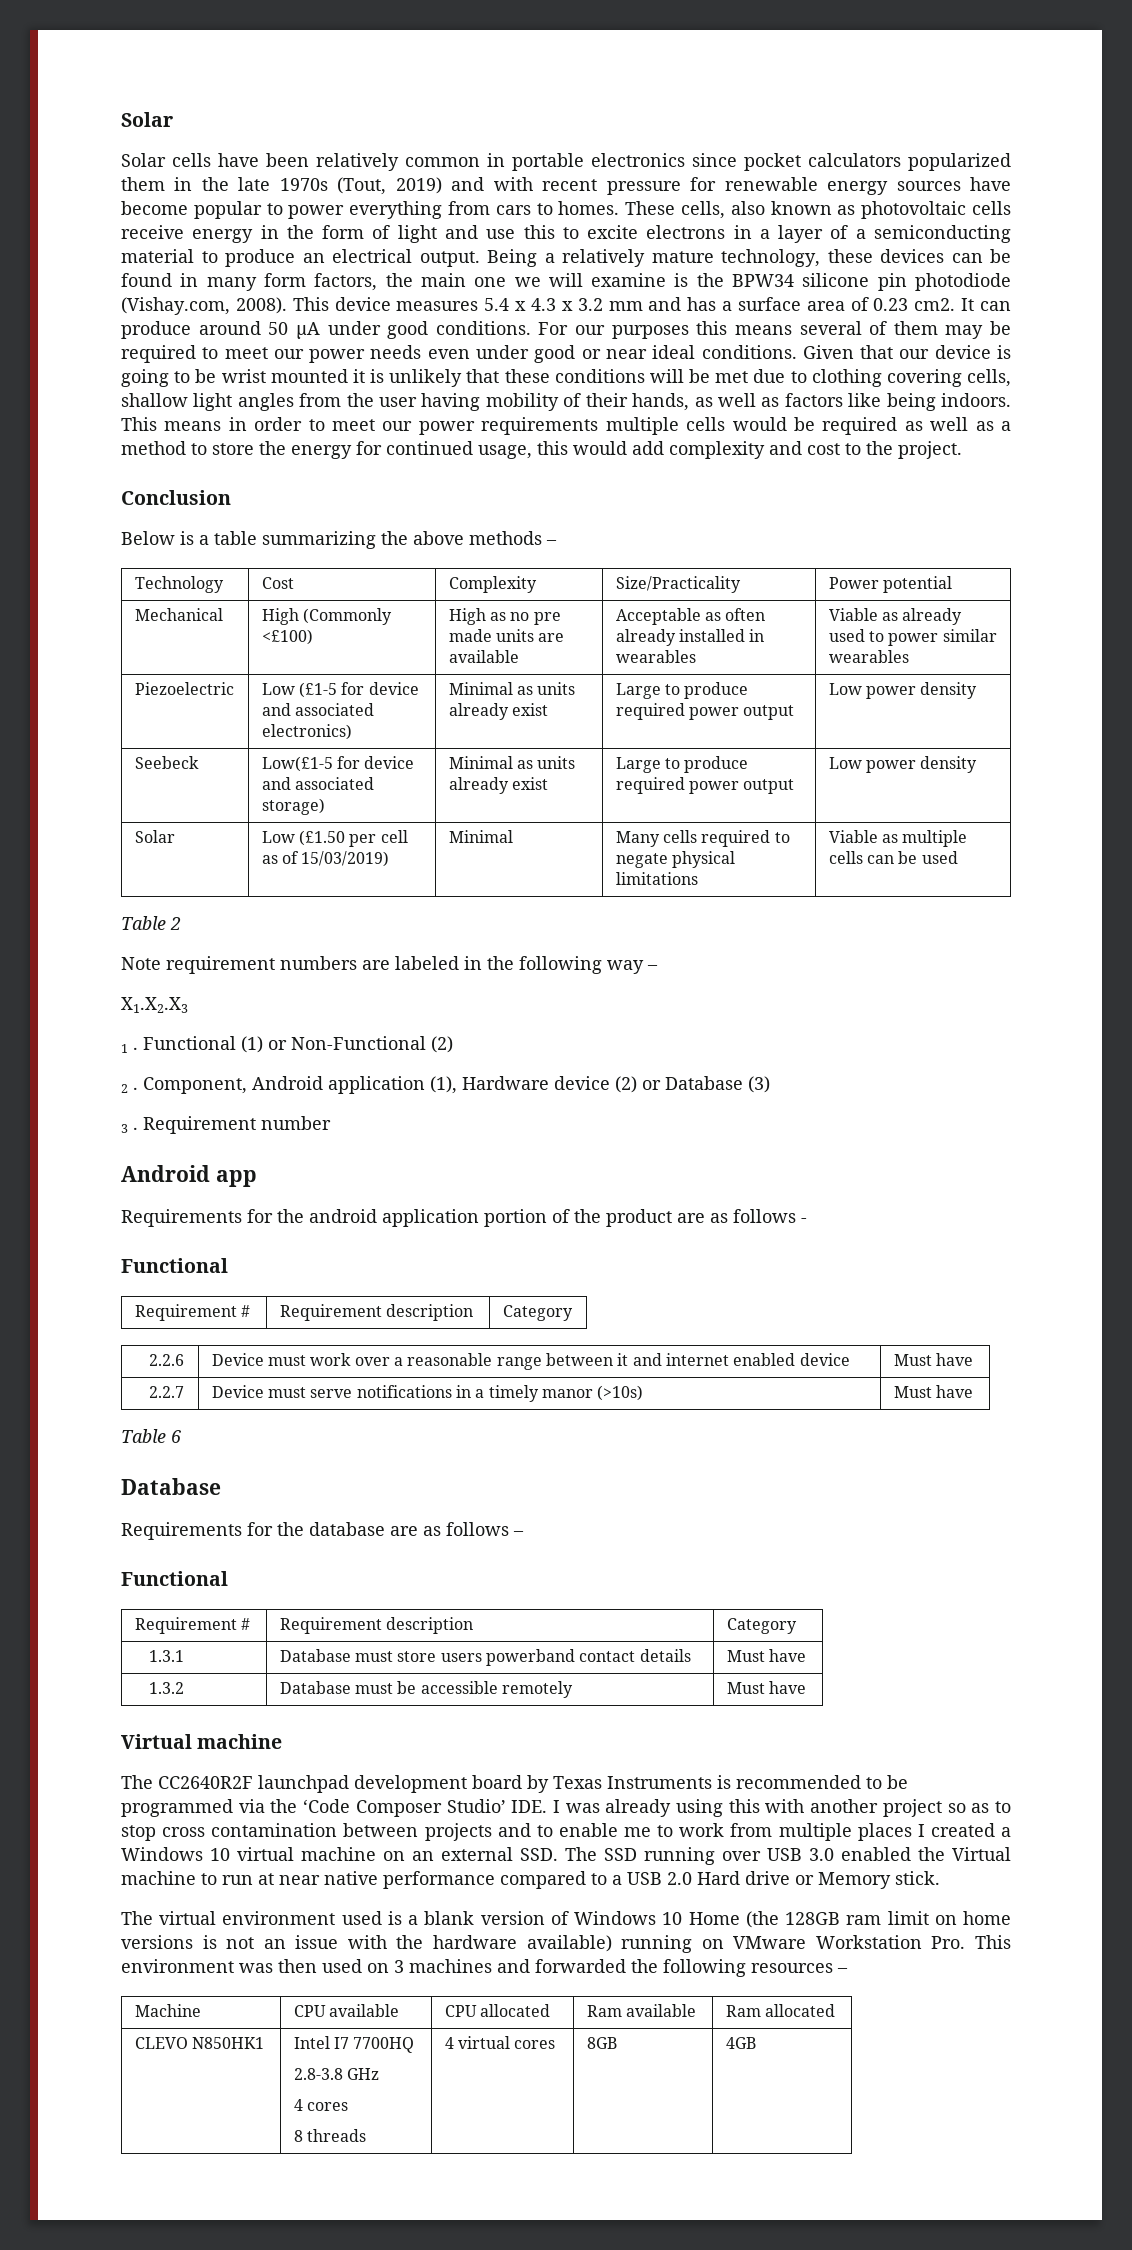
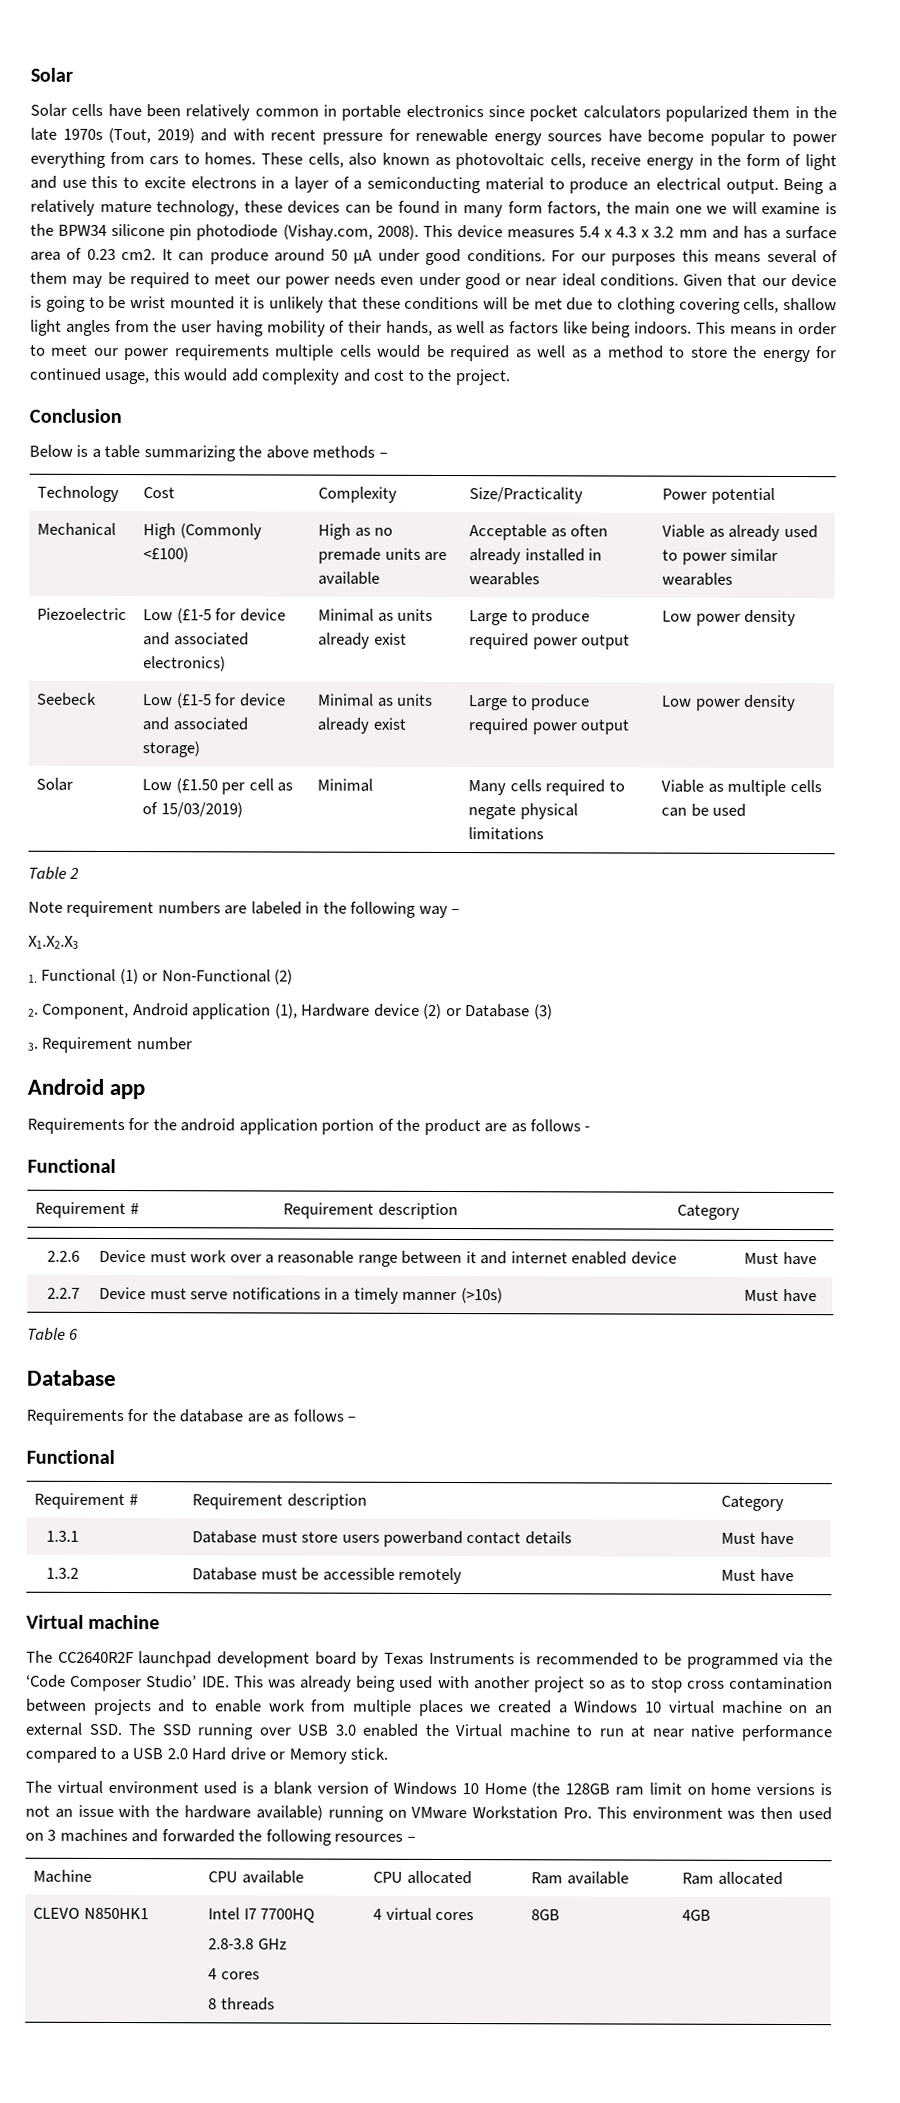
[971,201,1011,215] cells -> [549,153,586,169] cells,
[533,612,561,625] [448,629,492,642] pre made -> [318,547,382,564] premade
[261,756,333,772] Low(£1-5 -> [143,693,212,709] Low (£1-5
[121,1044,138,1053] 1 . -> [28,974,38,983] 1.
[121,1084,138,1093] 2 . -> [28,1008,39,1017] 2.
[121,1124,138,1133] 3 . -> [28,1042,39,1051] 3.
[541,1389,593,1398] manor -> [402,1291,458,1302] manner
[552,1800,560,1813] I -> [233,1675,264,1688] This
[676,1799,760,1817] using this -> [356,1675,434,1692] being used
[624,1825,674,1837] me to -> (262, 1706) none
[917,1824,925,1837] I -> [470,1704,492,1713] we

